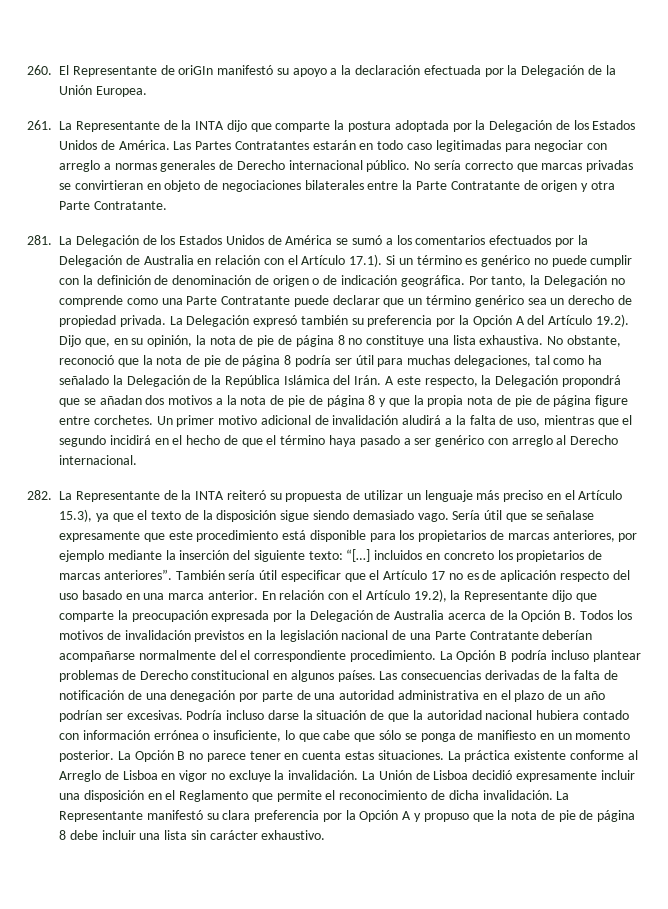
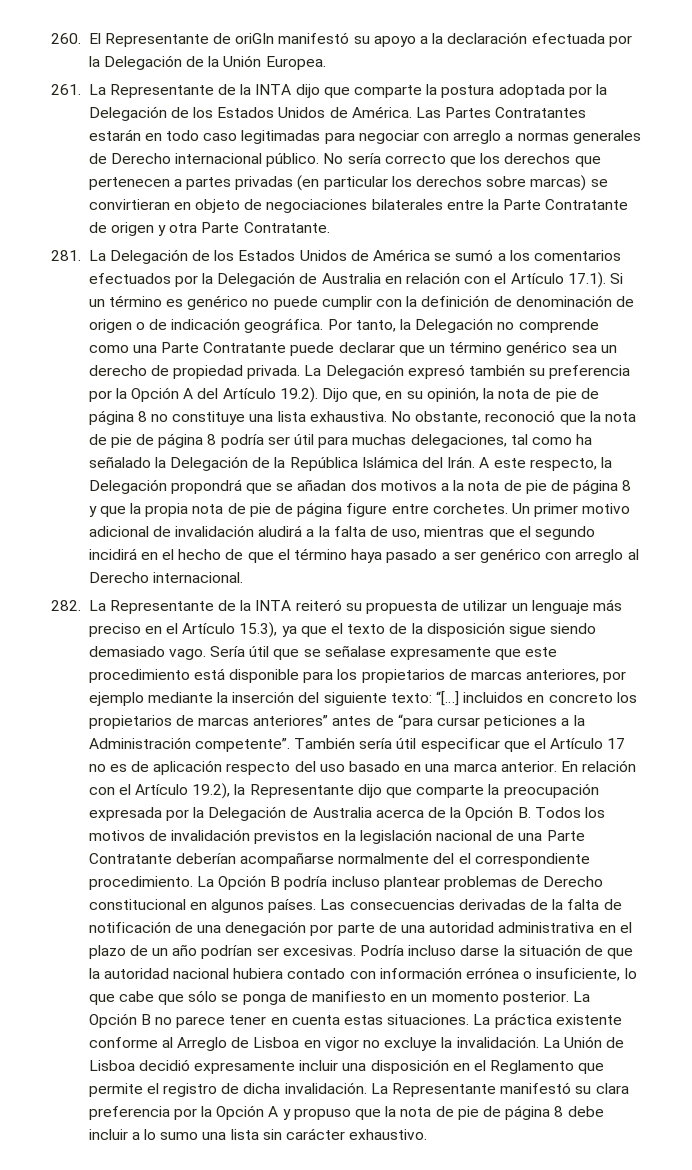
[541,160,634,172] marcas privadas -> [480,153,601,167] [88,175,587,191] los derechos que pertenecen a partes privadas (en particular los derechos sobre marcas)
[103,569,172,580] anteriores”. -> [253,714,585,729] [88,737,290,752] anteriores” antes de “para cursar peticiones a la Administración competente”.
[339,790,428,800] reconocimiento -> [163,1083,218,1097] registro
(136, 835) none -> [131,1129,199,1140] a lo sumo

